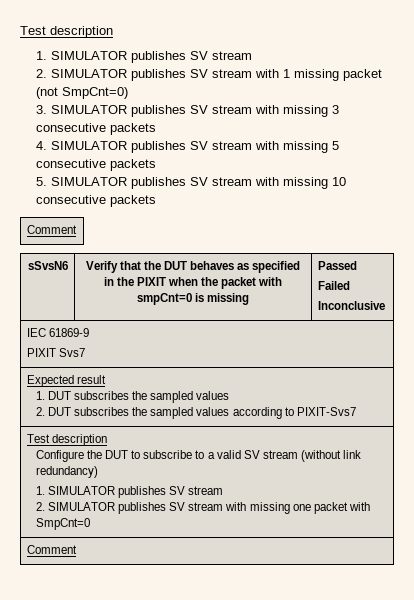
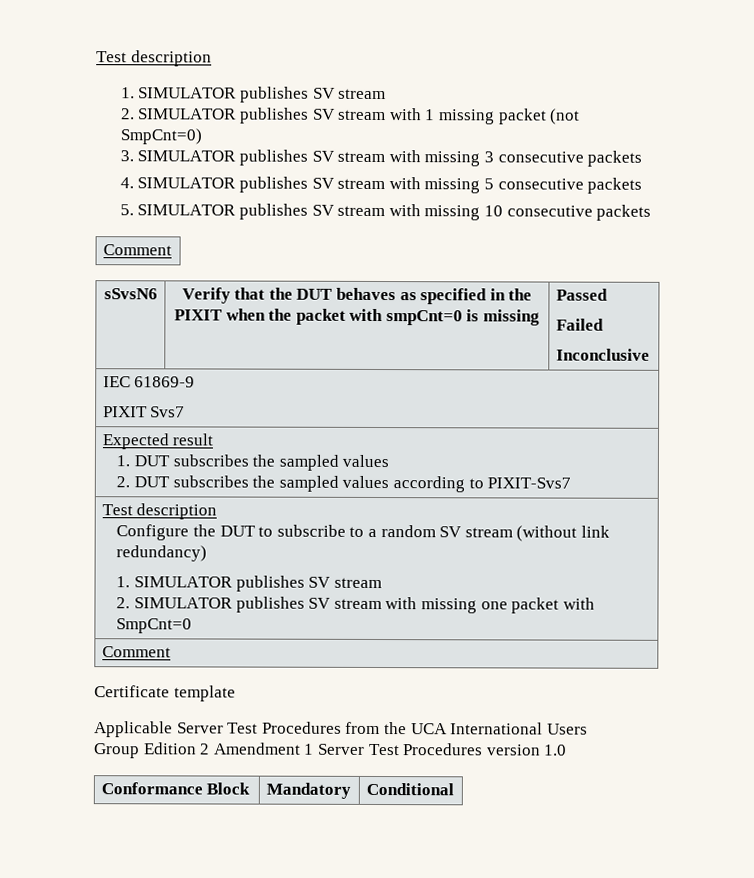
[216,450,241,459] valid -> [380,525,436,538] random
(77, 549) none -> [94,685,236,702] [94,721,588,738] [93,742,568,759] [100,782,251,795] [265,782,351,799] [365,782,454,796] // Certificate template // Applicable Server Test Procedures from the UCA International Users // Group Edition 2 Amendment 1 Server Test Procedures version 1.0 // Conformance Block | Mandatory | Conditional

